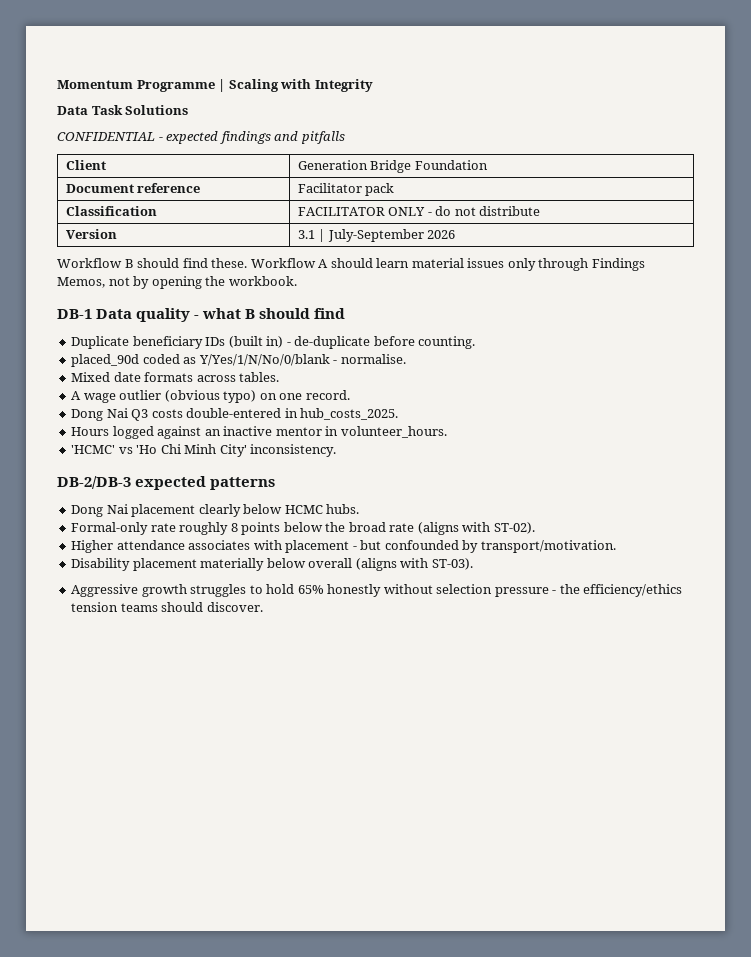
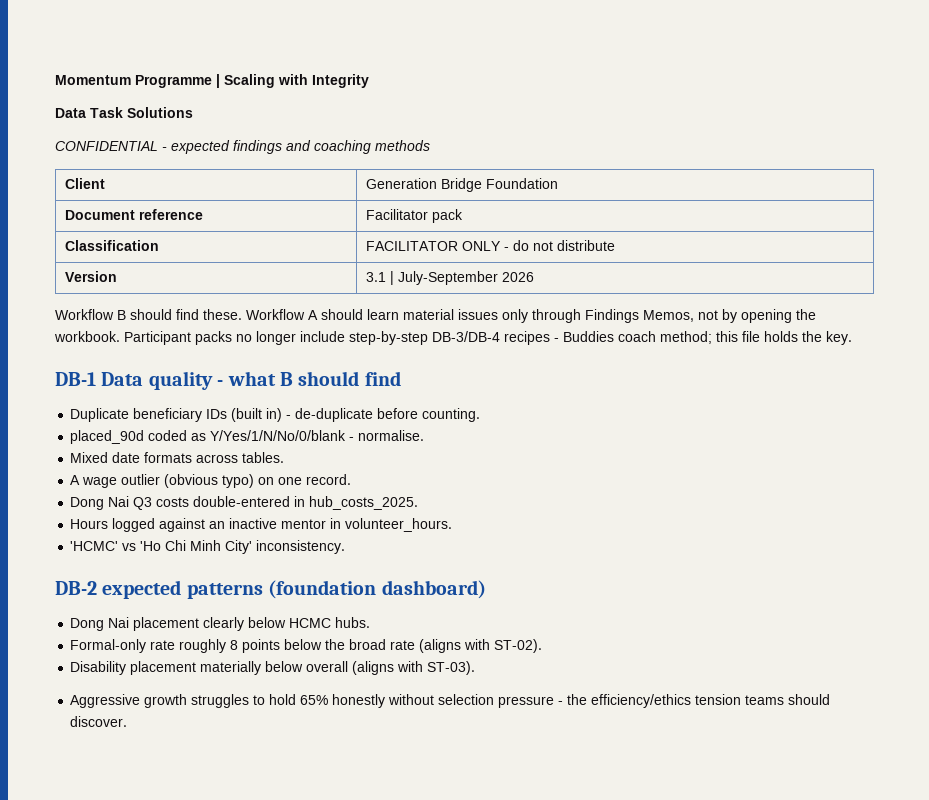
[300,131,345,144] pitfalls -> [314,140,430,154] coaching methods
(297, 281) none -> [124,331,852,345] Participant packs no longer include step-by-step DB-3/DB-4 recipes - Buddies coach method; this file holds the key.
[57,476,131,489] DB-2/DB-3 -> [55,581,97,595] DB-2
(276, 483) none -> [268,580,486,599] (foundation dashboard)
[71,540,616,553] // Higher attendance associates with placement - but confounded by transport/motivation. -> (543, 646) none

